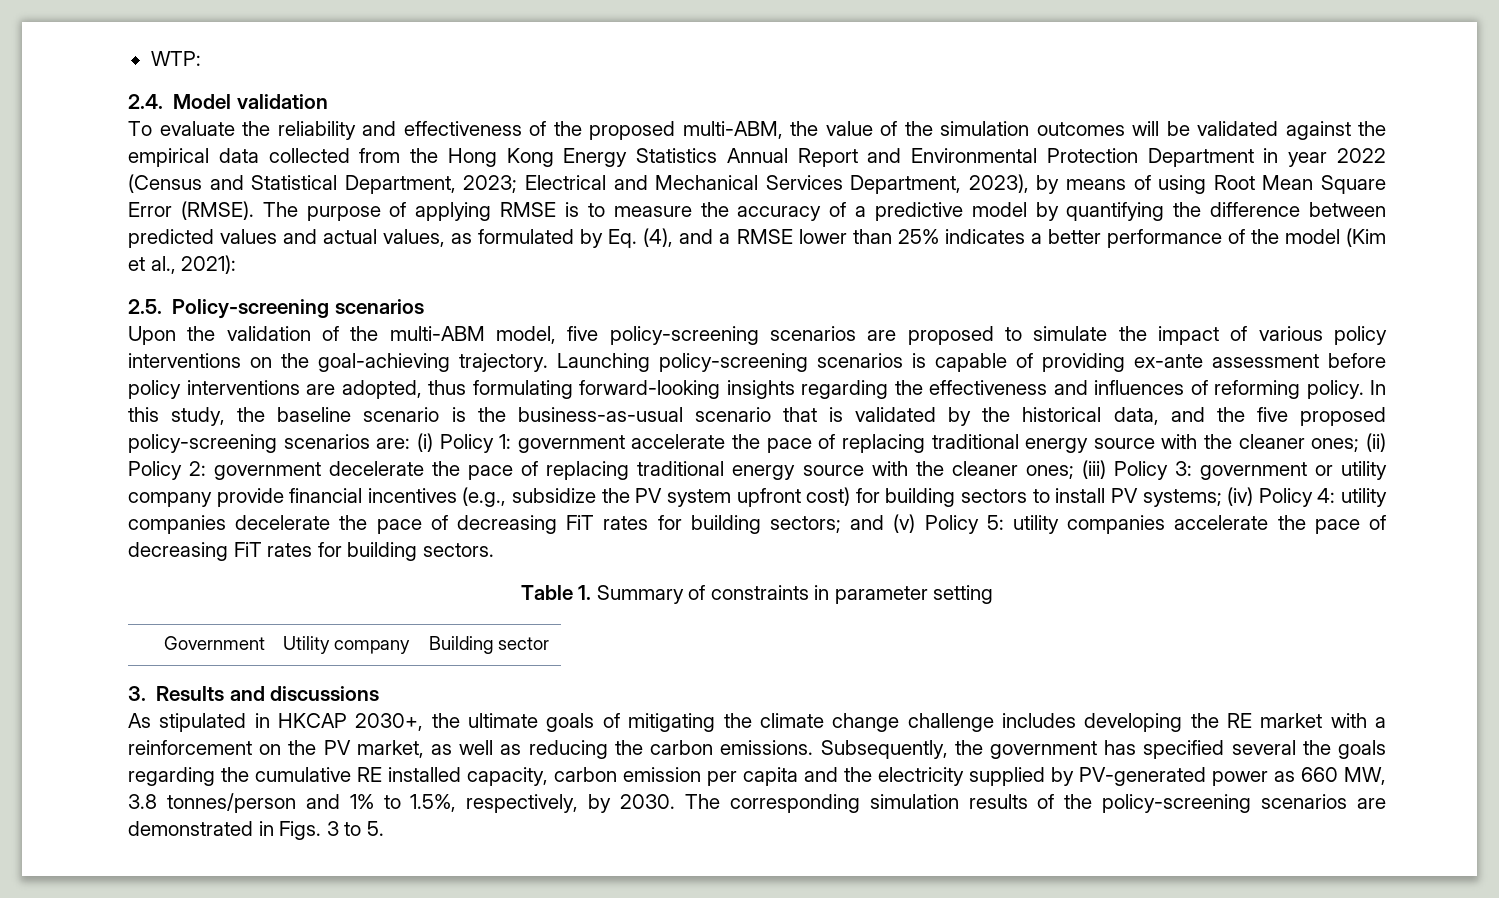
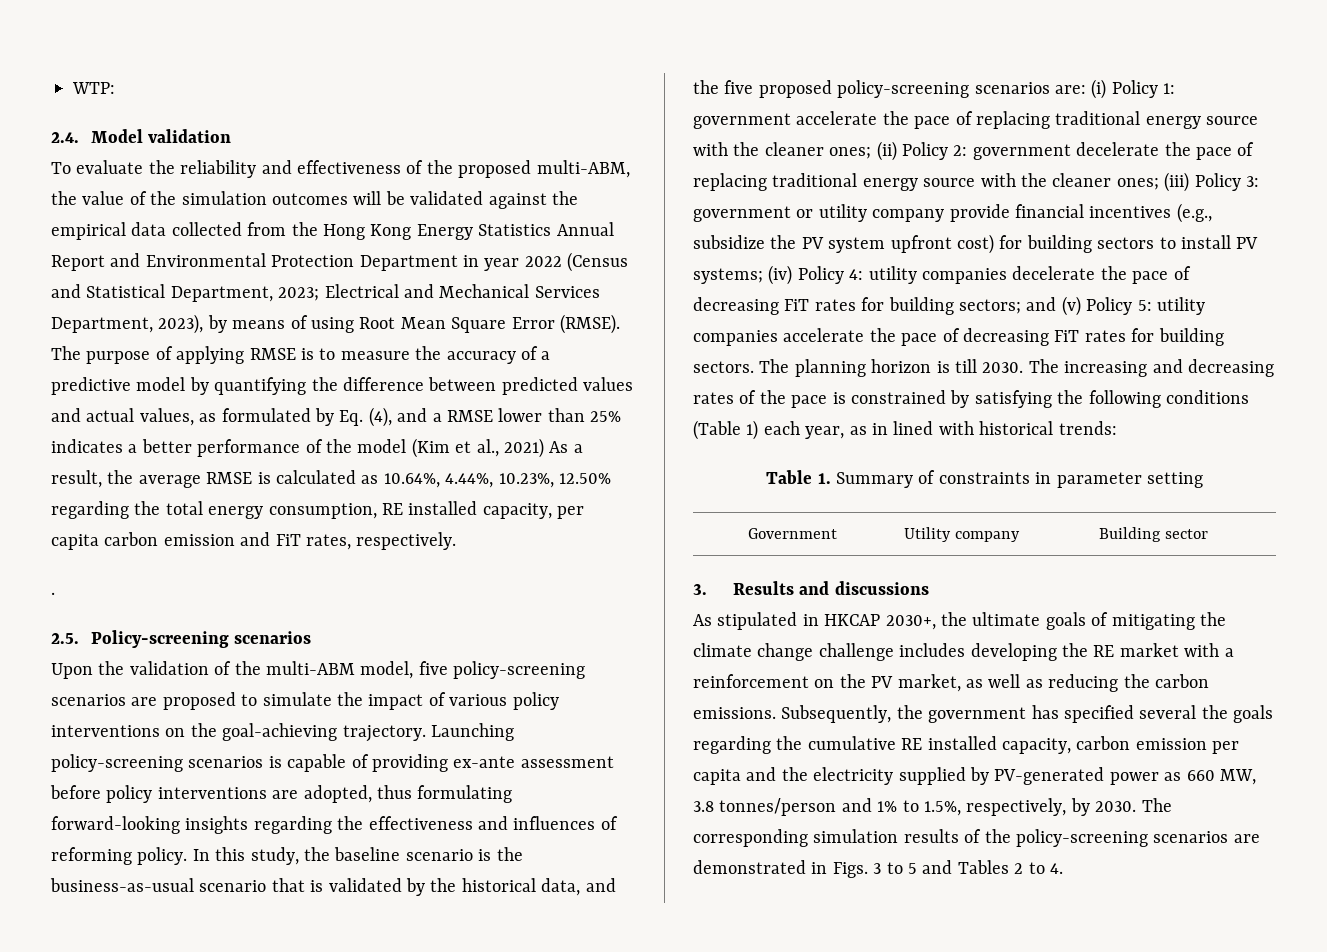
[181,255,237,274] 2021): -> [503,438,583,458] [51,470,611,488] [51,501,585,519] [51,532,457,550] [51,592,55,595] 2021) As a result, the average RMSE is calculated as 10.64%, 4.44%, 10.23%, 12.50% regarding the total energy consumption, RE installed capacity, per capita carbon emission and FiT rates, respectively. // .
(494, 550) none -> [759,359,1274,377] [693,390,1249,408] [693,420,1117,440] The planning horizon is till 2030. The increasing and decreasing rates of the pace is constrained by satisfying the following conditions (Table 1) each year, as in lined with historical trends:
[366,821,384,836] 5. -> [908,860,1063,874] 5 and Tables 2 to 4.

